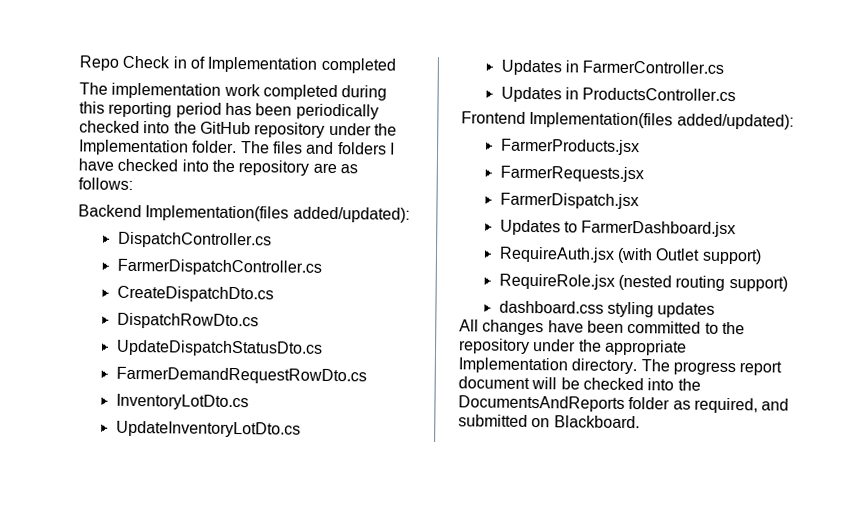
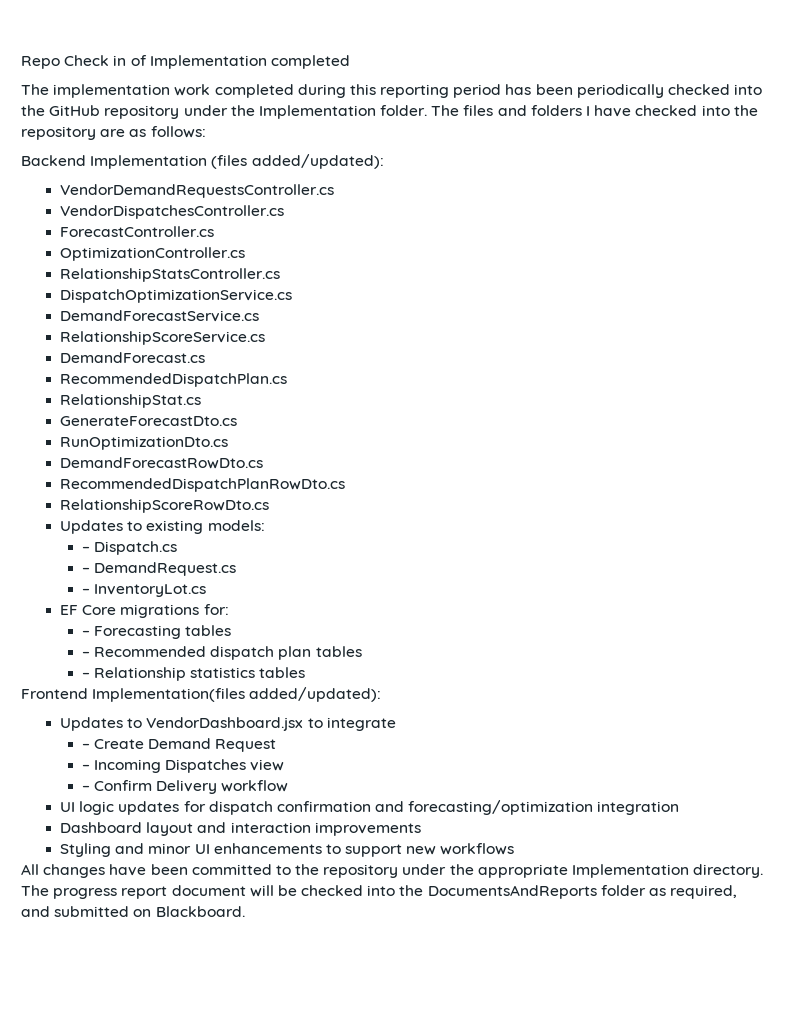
[145,205,410,223] [117,231,272,249] [116,258,322,276] [116,285,274,303] [116,312,259,330] [115,339,323,357] [115,366,367,385] [115,393,249,411] [115,420,301,438] [500,59,725,76] [500,86,737,103] Implementation(files added/updated): // DispatchController.cs // FarmerDispatchController.cs // CreateDispatchDto.cs // DispatchRowDto.cs // UpdateDispatchStatusDto.cs // FarmerDemandRequestRowDto.cs // InventoryLotDto.cs // UpdateInventoryLotDto.cs // Updates in FarmerController.cs // Updates in ProductsController.cs -> [90,154,384,169] [59,184,334,198] [59,205,284,219] [59,226,214,237] [59,247,245,261] [59,268,280,282] [59,289,292,303] [59,310,259,322] [59,331,265,345] [59,352,205,363] [59,373,287,387] [59,394,201,408] [59,416,237,426] [59,436,228,450] [59,457,263,469] [59,478,345,492] [59,499,269,513] [59,520,265,534] [81,541,178,555] [81,562,237,576] [81,584,207,597] [59,604,229,618] [81,625,232,639] [81,646,362,660] [81,667,306,681] Implementation (files added/updated): // VendorDemandRequestsController.cs // VendorDispatchesController.cs // ForecastController.cs // OptimizationController.cs // RelationshipStatsController.cs // DispatchOptimizationService.cs // DemandForecastService.cs // RelationshipScoreService.cs // DemandForecast.cs // RecommendedDispatchPlan.cs // RelationshipStat.cs // GenerateForecastDto.cs // RunOptimizationDto.cs // DemandForecastRowDto.cs // RecommendedDispatchPlanRowDto.cs // RelationshipScoreRowDto.cs // Updates to existing models: // – Dispatch.cs // – DemandRequest.cs // – InventoryLot.cs // EF Core migrations for: // – Forecasting tables // – Recommended dispatch plan tables // – Relationship statistics tables
[500,138,640,156] [499,165,644,183] [499,192,639,210] [499,219,737,238] [498,246,762,265] [498,273,788,292] [498,300,716,318] // FarmerProducts.jsx // FarmerRequests.jsx // FarmerDispatch.jsx // Updates to FarmerDashboard.jsx // RequireAuth.jsx (with Outlet support) // RequireRole.jsx (nested routing support) // dashboard.css styling updates -> [59,717,396,731] [81,738,277,752] [81,759,285,773] [81,780,289,794] [59,800,680,815] [59,822,421,836] [59,843,515,857] // Updates to VendorDashboard.jsx to integrate // – Create Demand Request // – Incoming Dispatches view // – Confirm Delivery workflow // UI logic updates for dispatch confirmation and forecasting/optimization integration // Dashboard layout and interaction improvements // Styling and minor UI enhancements to support new workflows

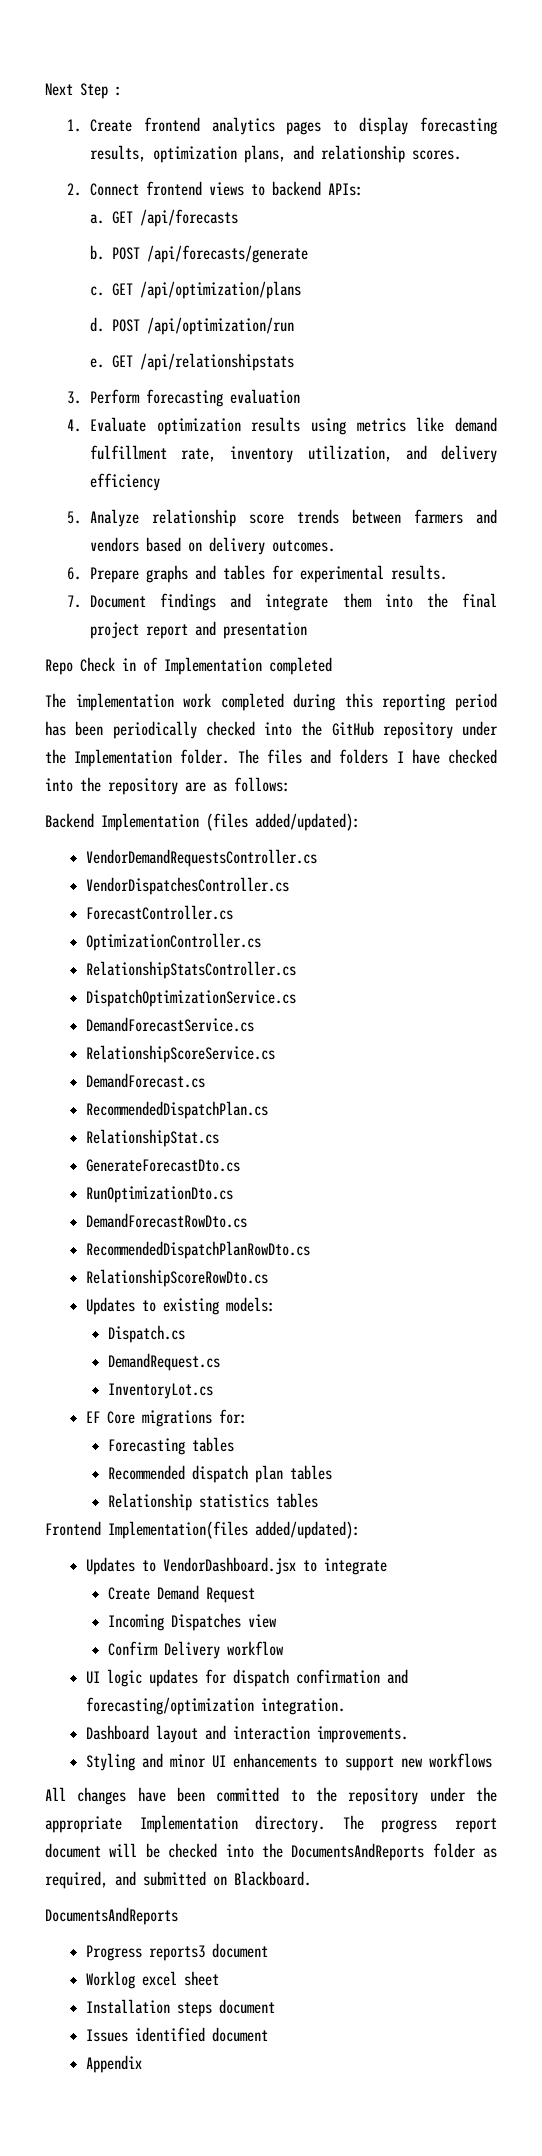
(21, 62) none -> [45,83,122,99] [67,117,497,135] [89,145,461,163] [67,181,363,196] [89,209,239,227] [89,245,309,263] [89,281,302,299] [89,317,295,335] [89,353,295,371] [67,389,300,407] [67,417,497,435] [89,445,497,463] [89,473,160,491] [67,509,497,527] [89,537,335,555] [67,565,447,583] [67,593,497,611] [89,621,307,639] Next Step : // 1. Create frontend analytics pages to display forecasting results, optimization plans, and relationship scores. // 2. Connect frontend views to backend APIs: // a. GET /api/forecasts // b. POST /api/forecasts/generate // c. GET /api/optimization/plans // d. POST /api/optimization/run // e. GET /api/relationshipstats // 3. Perform forecasting evaluation // 4. Evaluate optimization results using metrics like demand fulfillment rate, inventory utilization, and delivery efficiency // 5. Analyze relationship score trends between farmers and vendors based on delivery outcomes. // 6. Prepare graphs and tables for experimental results. // 7. Document findings and integrate them into the final project report and presentation //
[81,546,90,552] – -> (275, 1304) none
[81,567,90,573] – -> (185, 1334) none
[81,588,90,594] – -> (220, 1362) none
[81,630,90,636] – -> (247, 1416) none
[81,651,90,657] – -> (234, 1444) none
[81,672,90,678] – -> (332, 1472) none
[81,743,90,749] – -> (387, 1566) none
[81,764,90,770] – -> (255, 1595) none
[81,785,90,791] – -> (277, 1621) none
[597,801,680,815] integration -> [260,1698,345,1715] integration.
[314,822,421,836] improvements -> [316,1726,408,1743] improvements.
(245, 911) none -> [45,1907,178,1925] [85,1943,268,1961] [85,1971,219,1989] [85,1999,275,2017] [85,2027,268,2042] [85,2055,142,2073] // DocumentsAndReports // Progress reports3 document // Worklog excel sheet // Installation steps document // Issues identified document // Appendix

